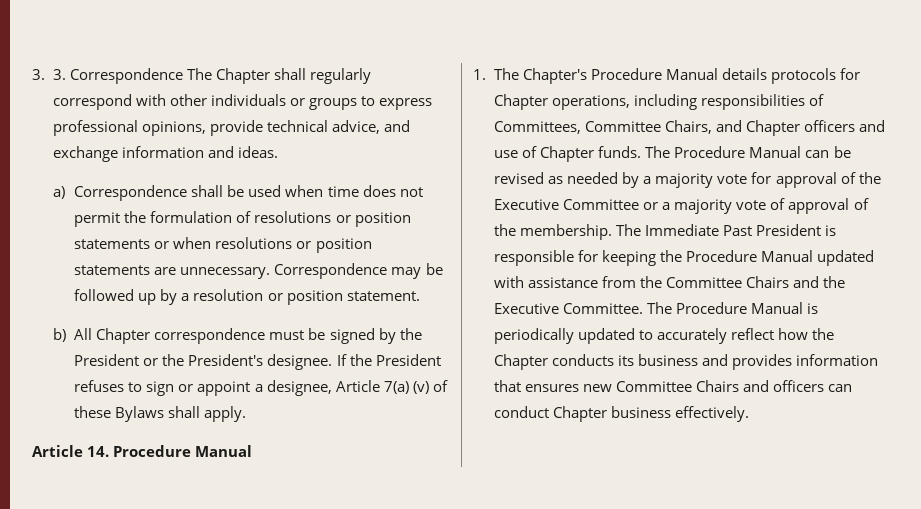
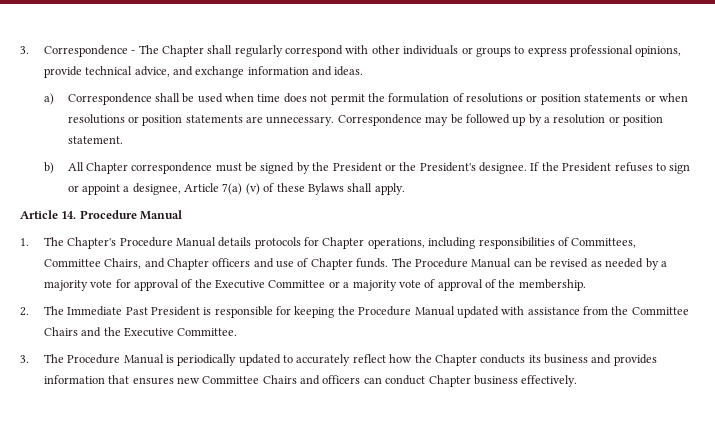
[32,68,184,84] 3. 3. Correspondence -> [20,45,136,57] 3. Correspondence -
(613, 232) none -> [20,307,29,316] // 2.
(644, 308) none -> [20,355,29,363] // 3.

